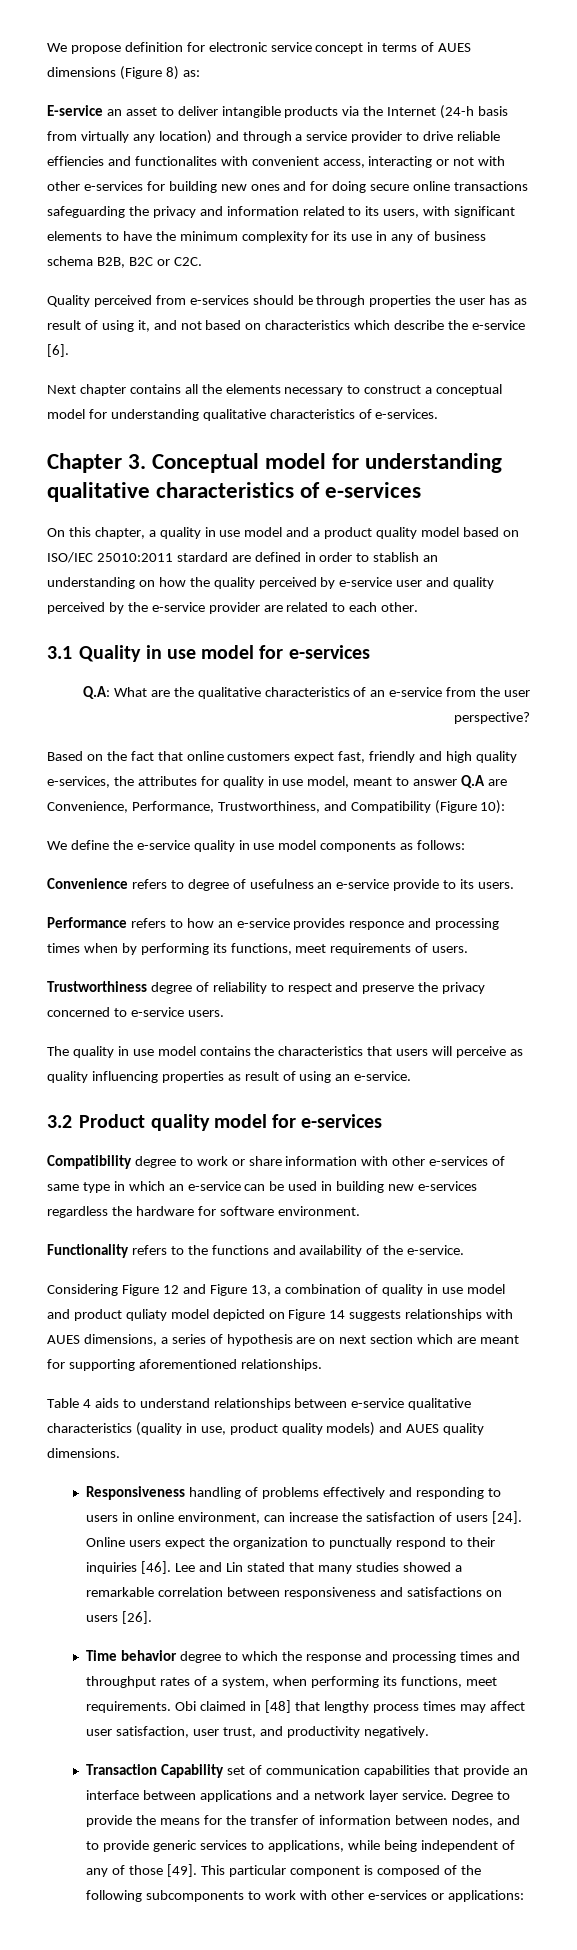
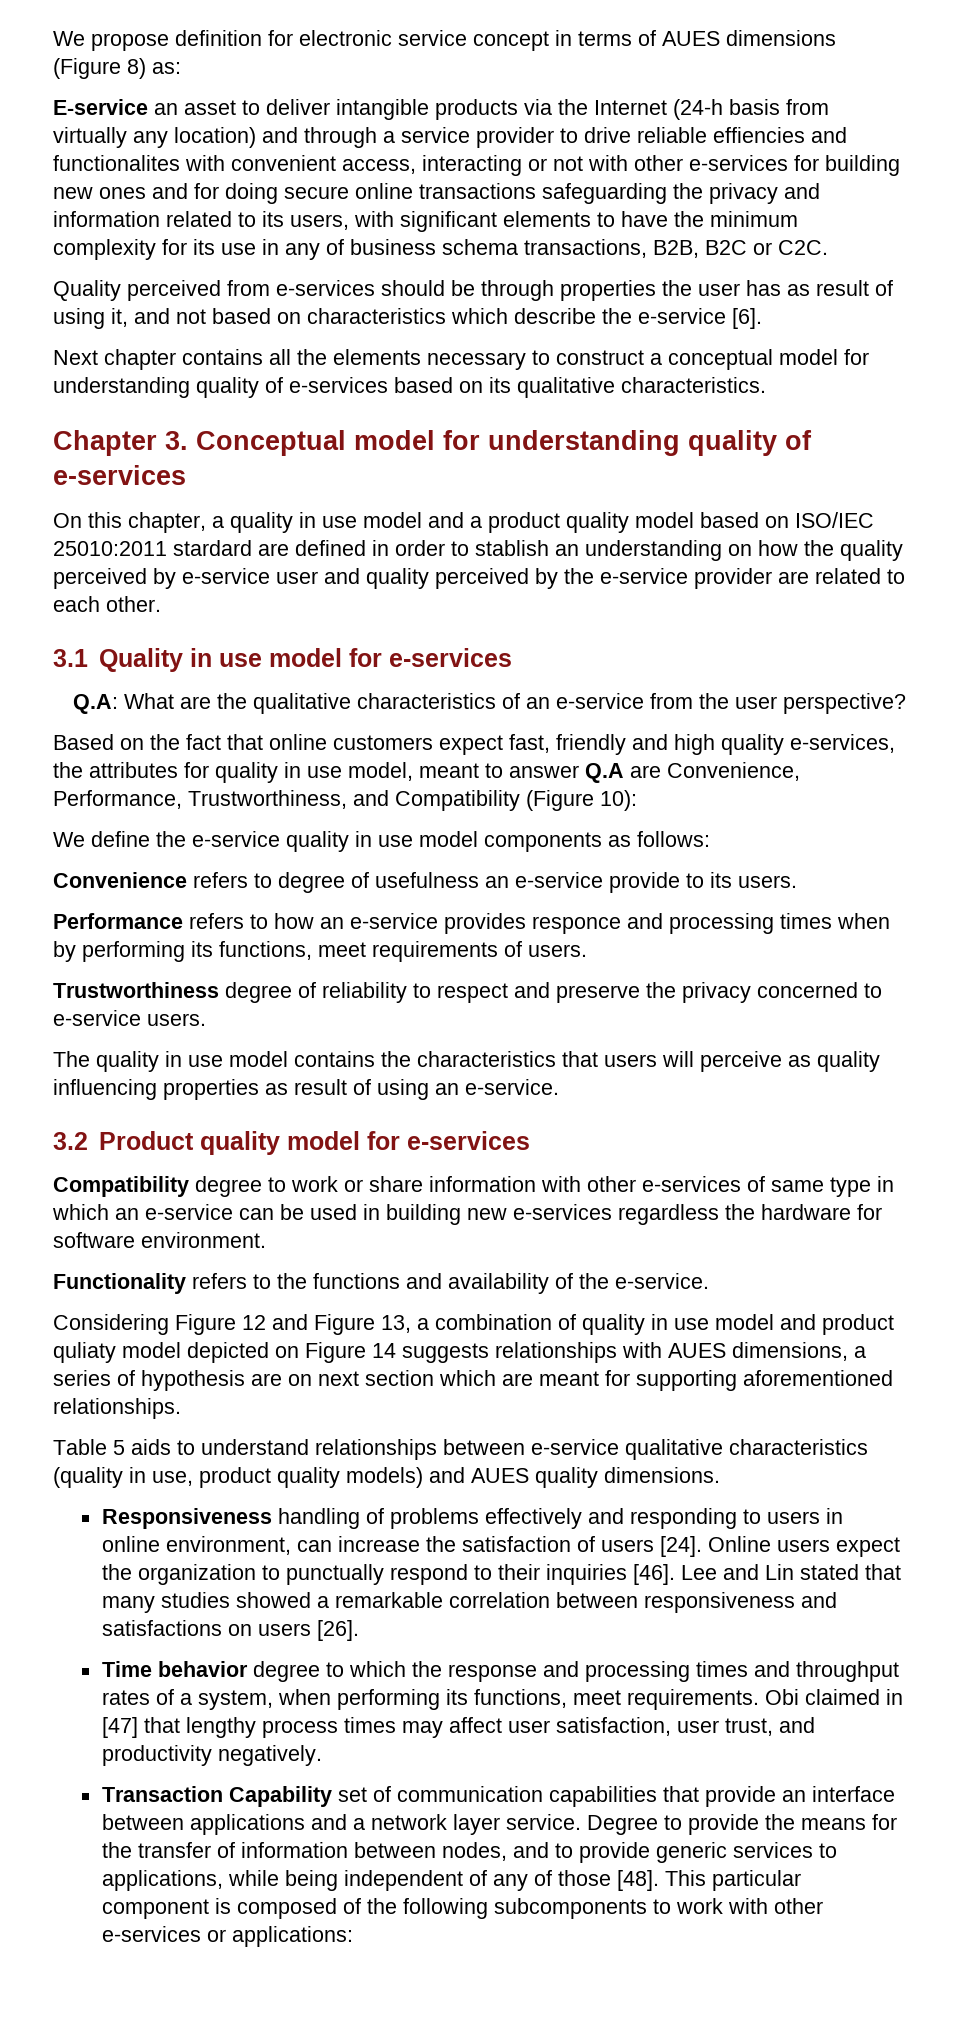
(93, 261) none -> [524,239,647,258] transactions,
[202,409,439,421] qualitative characteristics of e-services. -> [196,377,766,398] quality of e-services based on its qualitative characteristics.
[47,482,295,502] qualitative characteristics -> [688,430,777,456] quality
[82,1399,91,1408] 4 -> [113,1440,125,1455] 5
[265,1700,292,1713] [48] -> [101,1717,138,1738] [47]
[167,1864,198,1877] [49]. -> [616,1870,659,1891] [48].

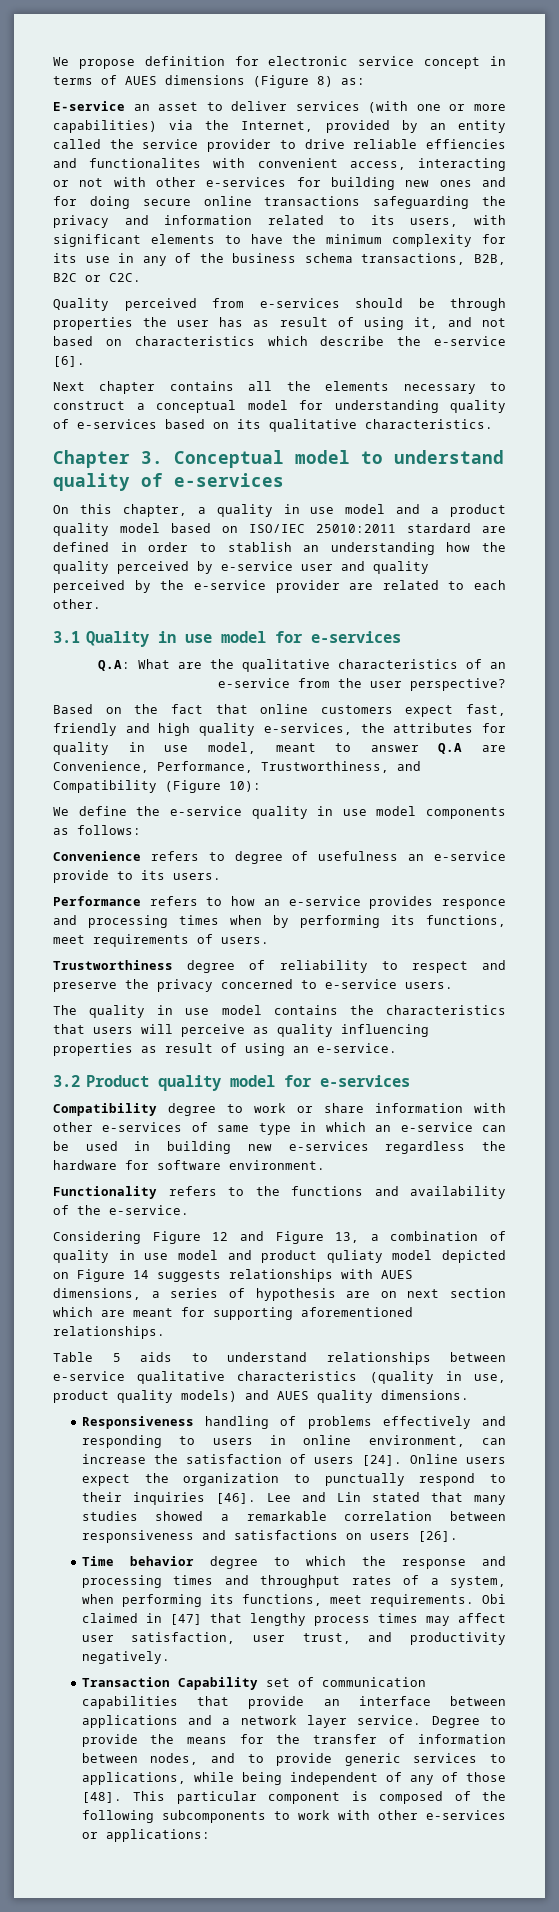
[336,99,829,120] [53,127,395,148] intangible products via the Internet (24-h basis from virtually any location) and through a -> [295,101,506,113] [53,120,507,133] [53,139,134,149] services (with one or more capabilities) via the Internet, provided by an entity called the
(344, 247) none -> [199,253,224,263] the
[443,430,680,456] for understanding -> [361,450,504,464] to understand
[728,544,752,556] on -> (435, 548) none

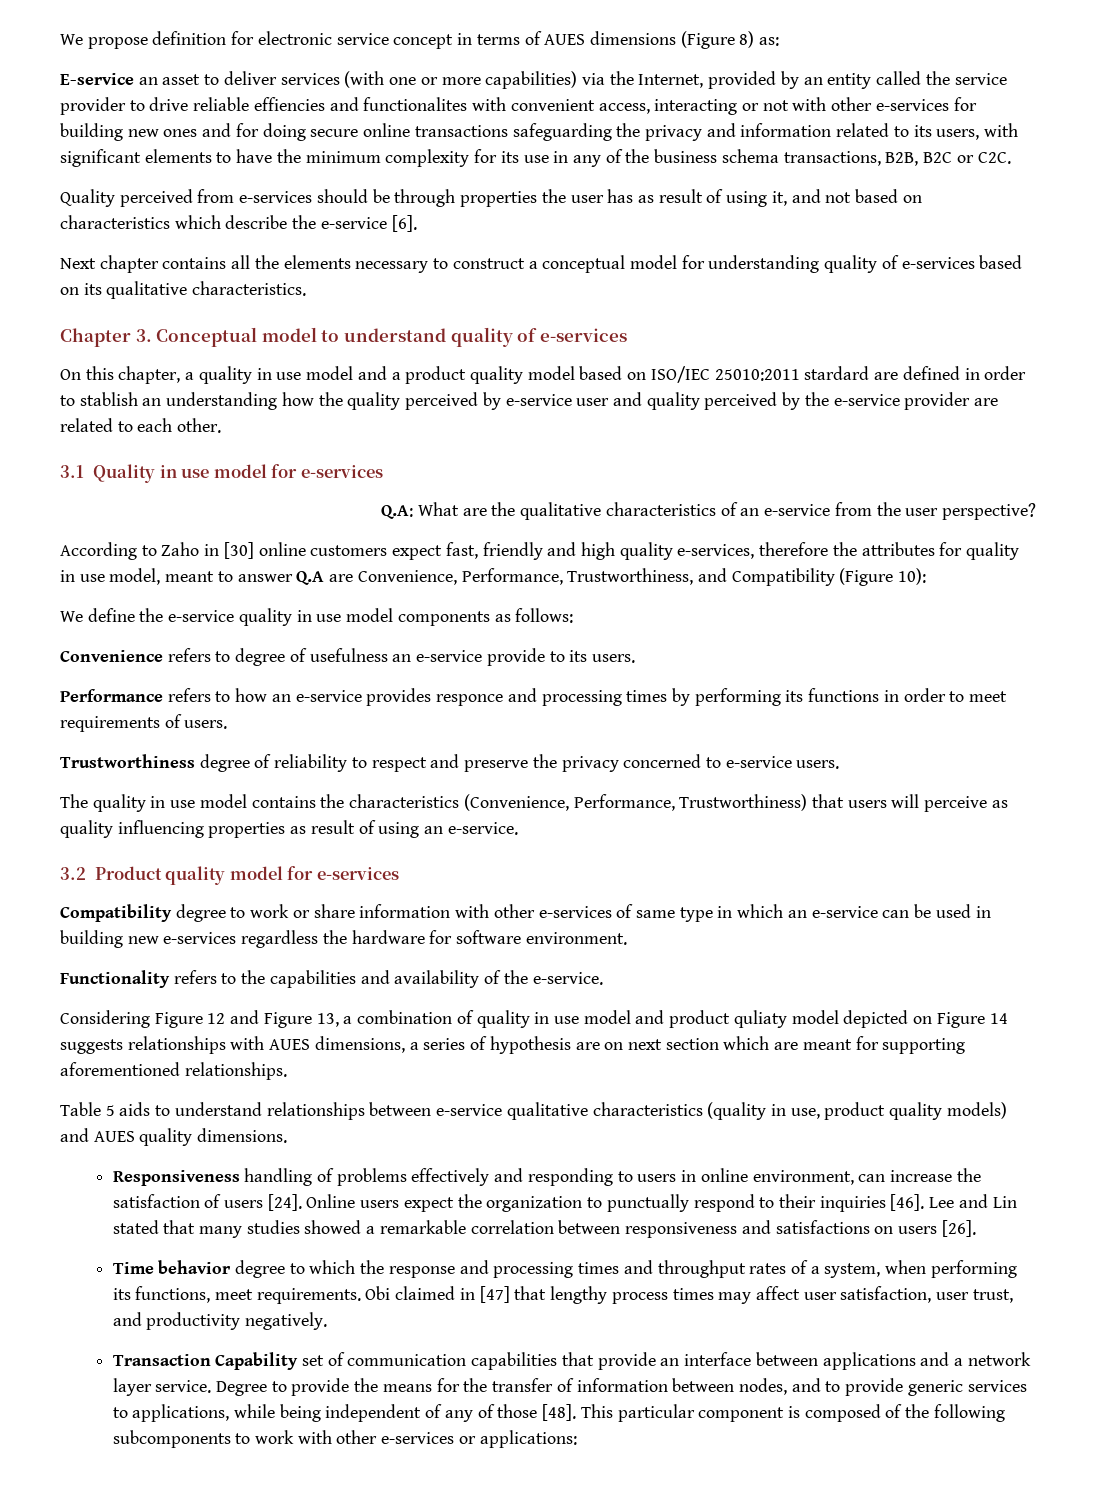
[53,704,248,714] Based on the fact that -> [60,542,254,560] According to Zaho in [30]
(352, 729) none -> [759,542,829,556] therefore
[230,915,262,925] when -> (668, 696) none
[426,915,506,927] functions, -> [808,688,965,702] functions in order to
(506, 1010) none -> [463,794,808,811] (Convenience, Performance, Trustworthiness)
[291,1186,363,1196] functions -> [269,970,356,988] capabilities

